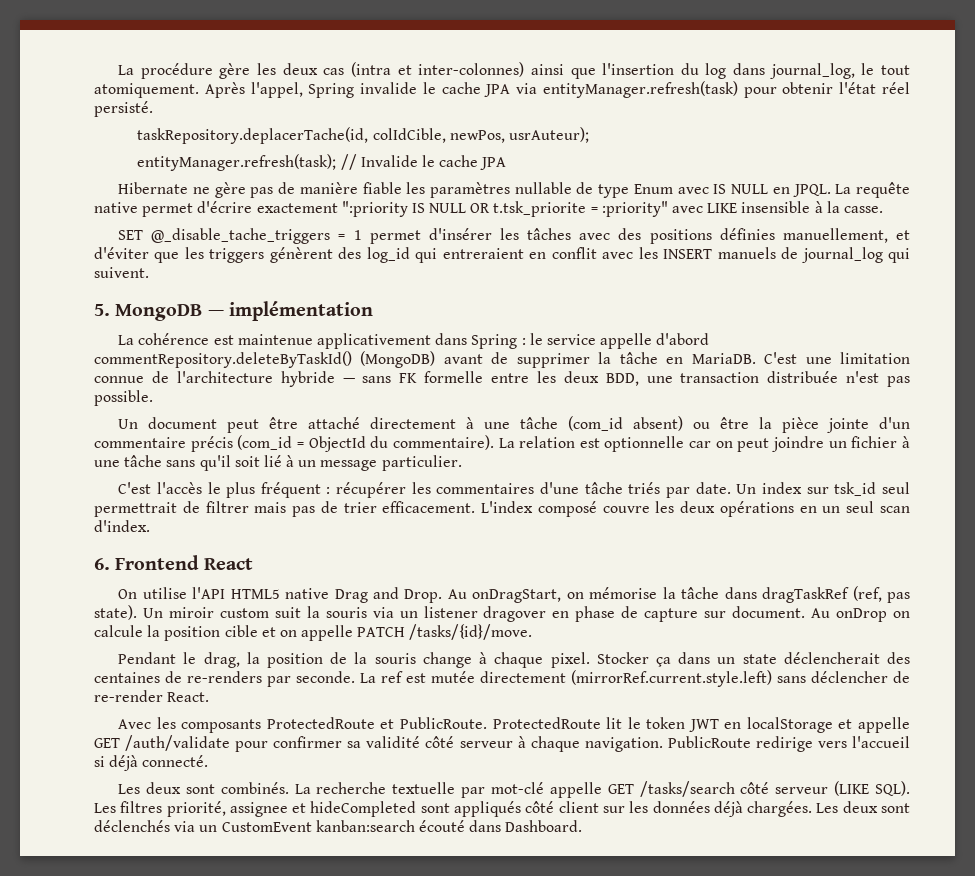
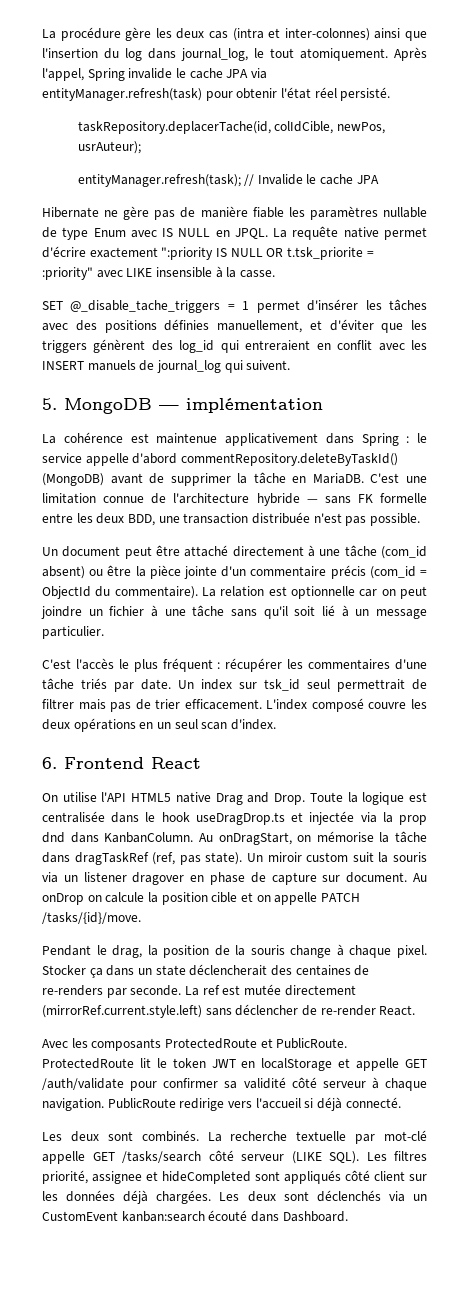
(443, 596) none -> [309,792,428,805] [42,811,428,825] [42,832,194,843] Toute la logique est centralisée dans le hook useDragDrop.ts et injectée via la prop dnd dans KanbanColumn.

